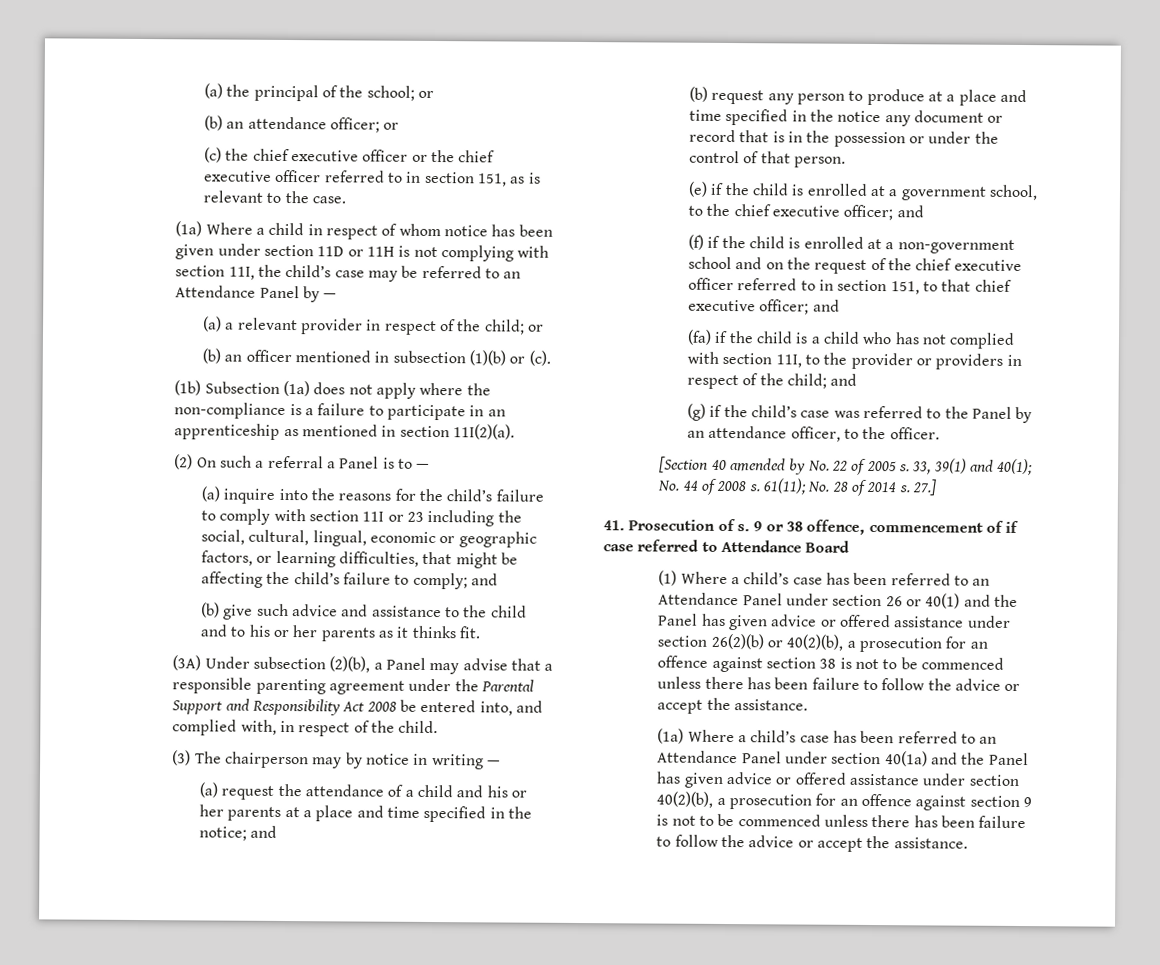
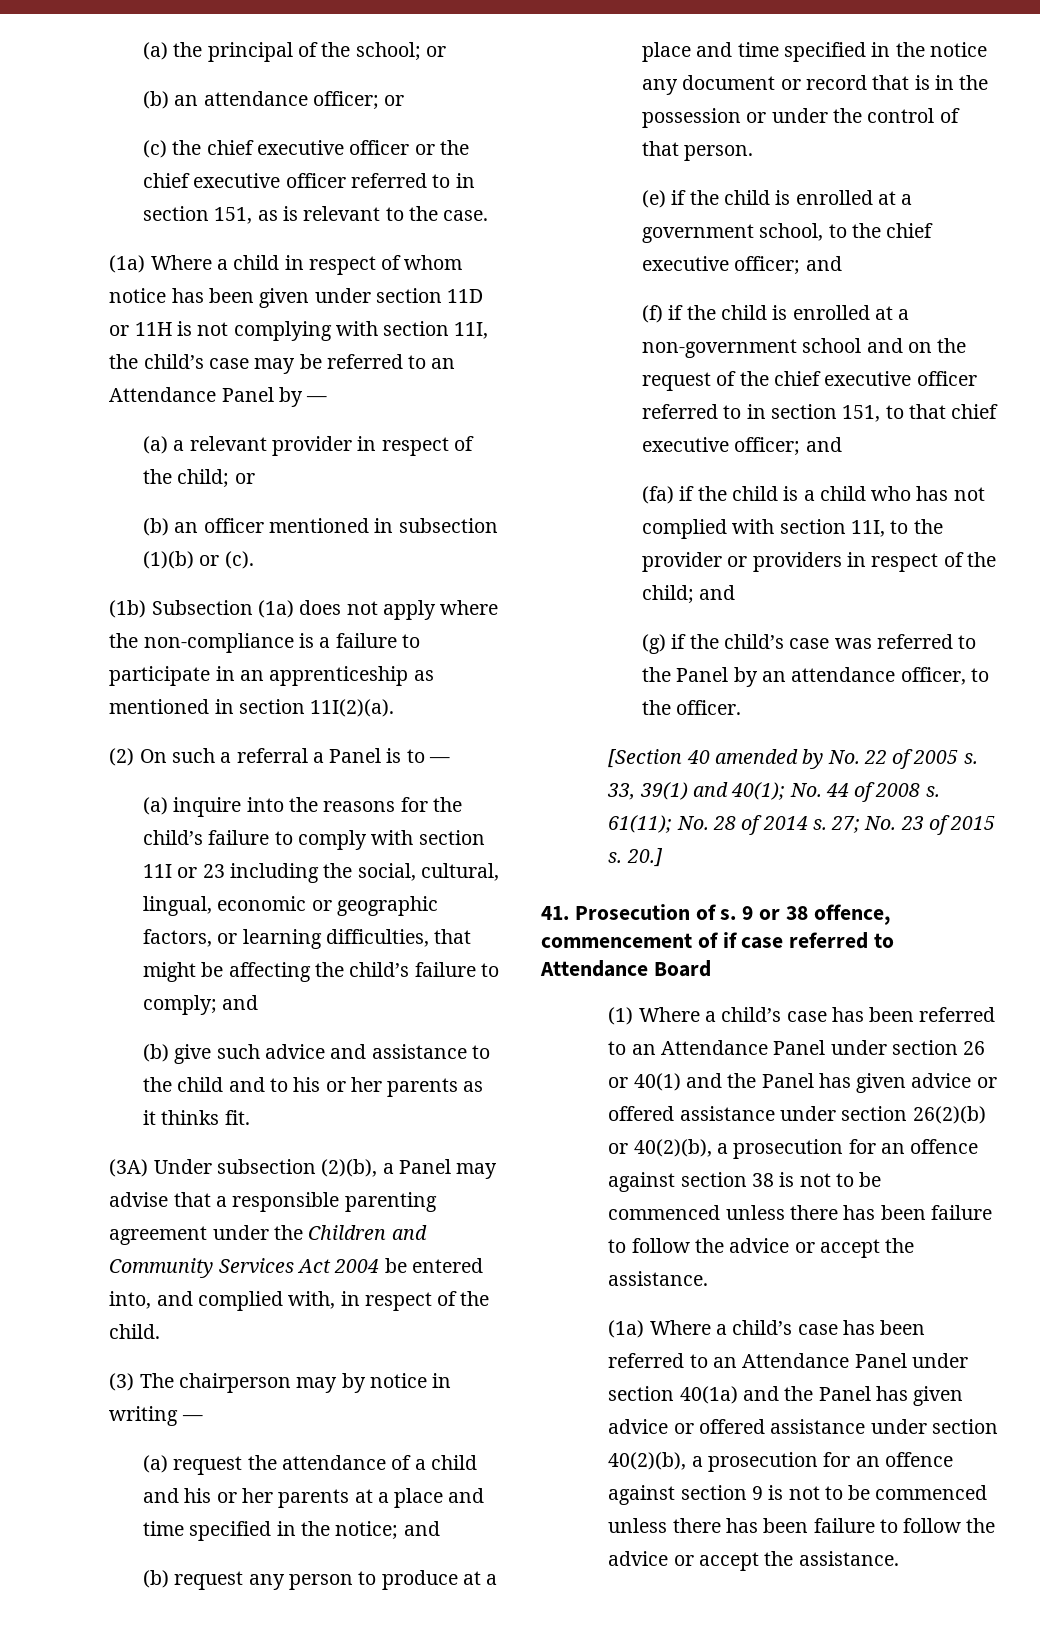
[481,679,535,692] [172,698,397,716] Parental Support and Responsibility Act 2008 -> [308,1225,427,1240] [109,1258,380,1278] Children and Community Services Act 2004
[911,479,937,496] 27.] -> [831,815,996,835] [608,848,663,867] 27; No. 23 of 2015 s. 20.]

